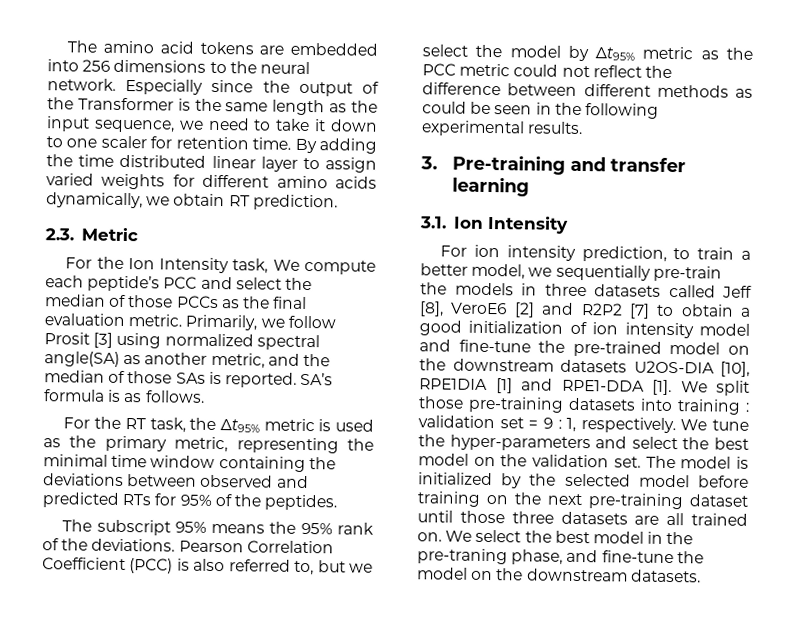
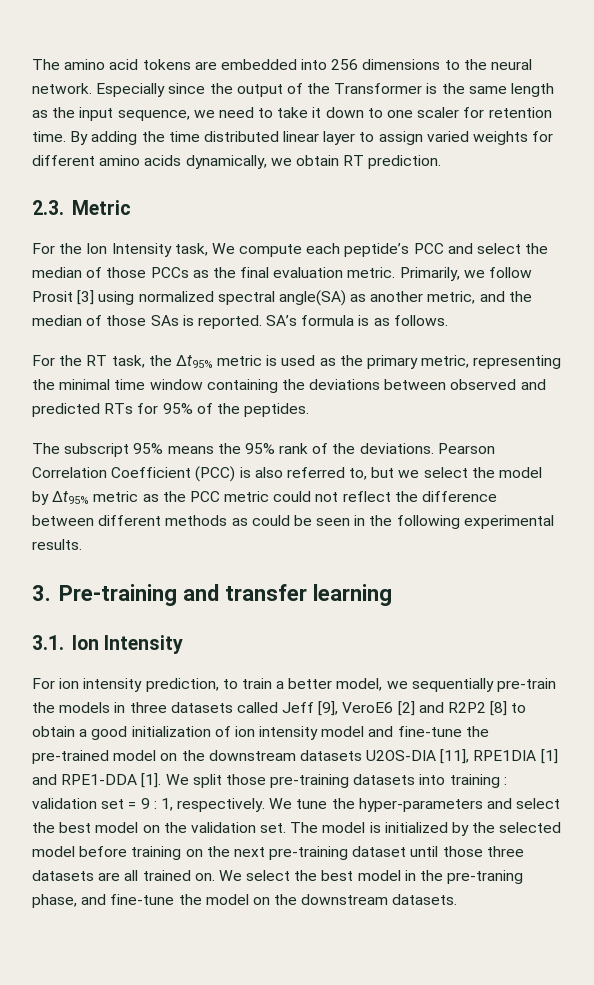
[419,301,444,317] [8], -> [318,701,339,716] [9],
[628,303,650,319] [7] -> [490,701,508,716] [8]
[720,361,750,377] [10], -> [440,749,470,764] [11],

